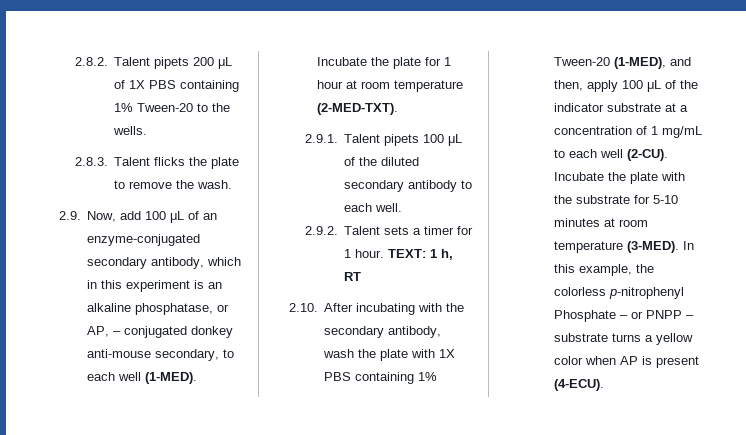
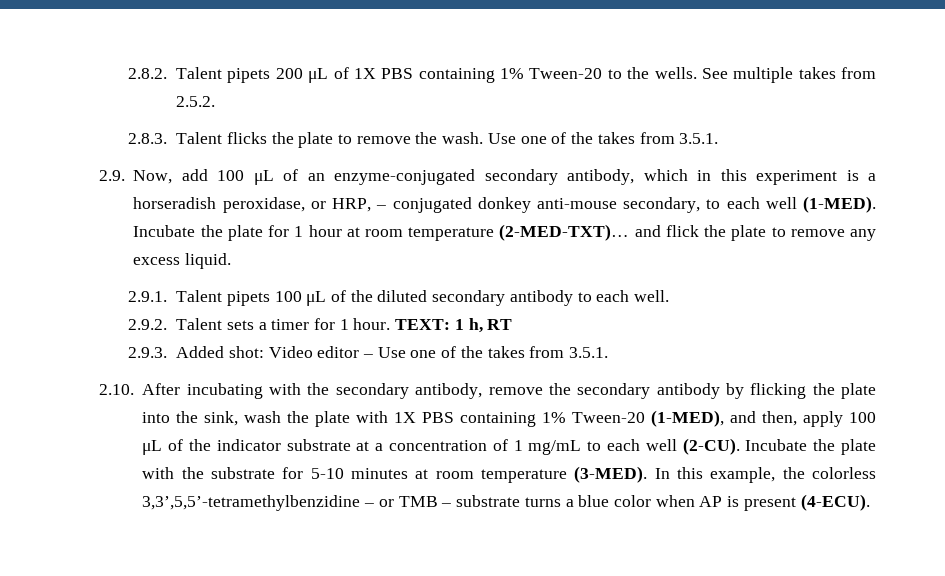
(148, 130) none -> [701,67,876,83] [176,96,216,107] See multiple takes from 2.5.2.
(233, 184) none -> [487,132,719,144] Use one of the takes from 3.5.1.
[208,282,223,289] [87,303,230,315] [87,326,110,337] an alkaline phosphatase, or AP, -> [867,173,876,181] [133,197,372,213] a horseradish peroxidase, or HRP,
[317,103,399,115] (2-MED-TXT). -> [499,224,876,241] [133,253,232,269] (2-MED-TXT)… and flick the plate to remove any excess liquid.
(362, 276) none -> [128,346,609,358] // 2.9.3. Added shot: Video editor – Use one of the takes from 3.5.1.
(442, 332) none -> [488,383,876,399] [142,411,239,426] remove the secondary antibody by flicking the plate into the sink,
[609,287,685,299] [554,310,617,322] p-nitrophenyl Phosphate -> [142,495,361,511] 3,3’,5,5’-tetramethylbenzidine
[646,310,683,319] PNPP -> [398,496,438,507] TMB
[656,333,694,345] yellow -> [578,495,610,507] blue

